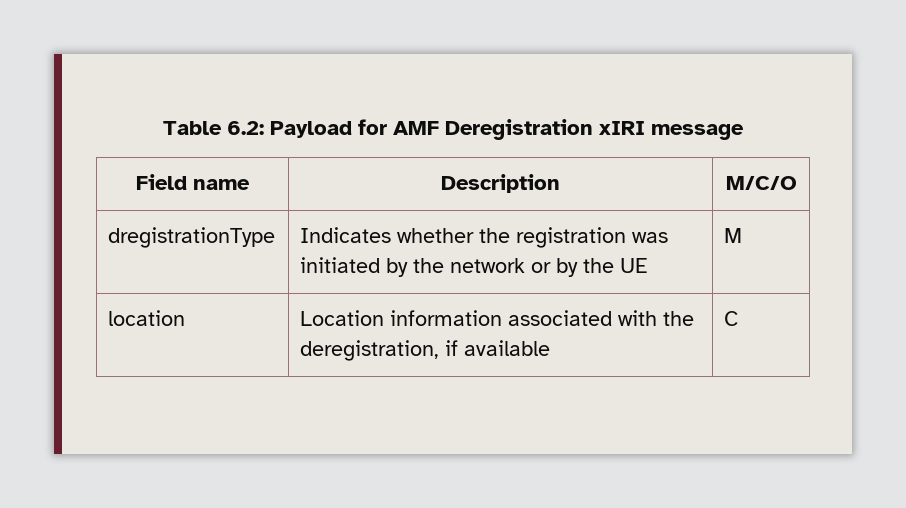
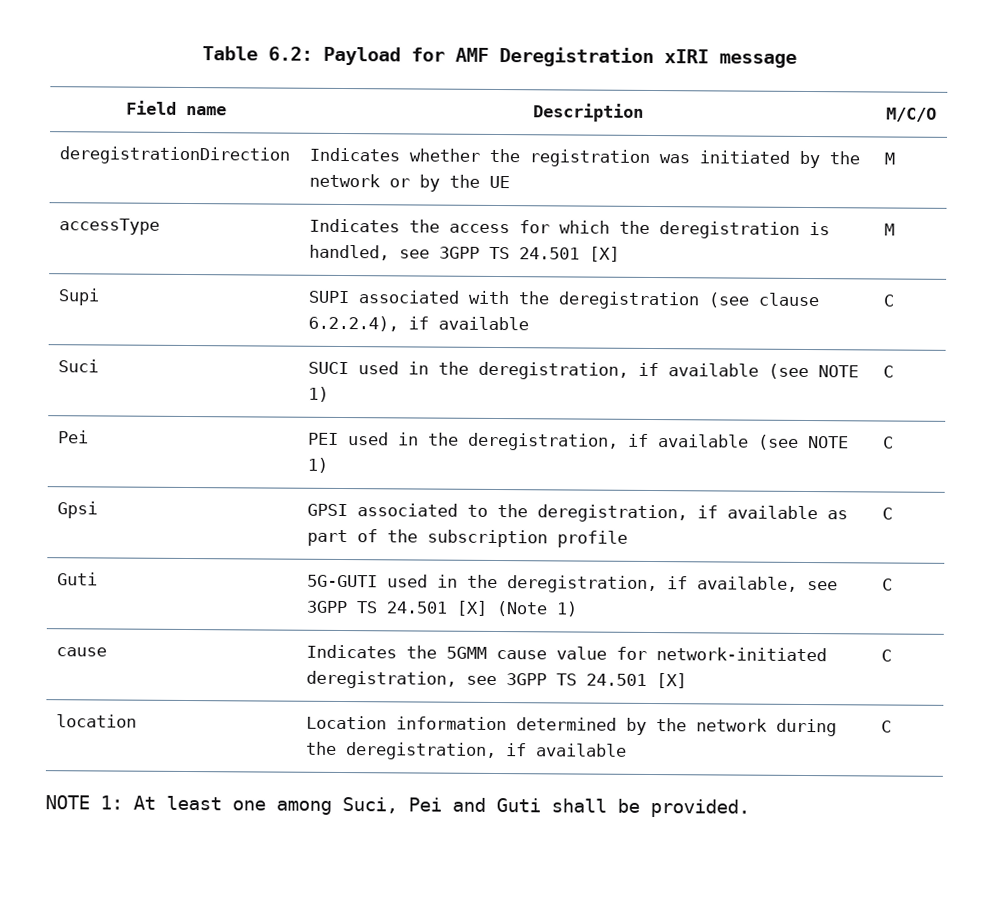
[108,227,276,248] dregistrationType -> [58,146,290,165] deregistrationDirection
[108,310,186,326] [300,310,658,326] location | Location information associated with -> [58,218,160,235] [308,218,830,239] [308,244,620,262] [883,223,895,236] [57,288,100,306] [307,290,820,310] [307,315,529,332] [882,294,895,307] [57,359,99,373] [307,361,859,380] [307,386,329,402] [882,365,894,378] [57,430,89,444] [307,432,849,451] [306,457,328,473] [882,436,894,449] [56,501,98,519] [306,503,848,523] [306,529,628,548] [881,507,893,520] [56,572,98,586] [306,574,838,594] [305,600,578,617] [881,578,893,591] [55,647,107,657] [305,644,827,662] [305,670,687,689] [880,649,892,662] [55,714,137,728] [305,715,837,737] accessType | Indicates the access for which the deregistration is handled, see 3GPP TS 24.501 [X] | M // Supi | SUPI associated with the deregistration (see clause 6.2.2.4), if available | C // Suci | SUCI used in the deregistration, if available (see NOTE 1) | C // Pei | PEI used in the deregistration, if available (see NOTE 1) | C // Gpsi | GPSI associated to the deregistration, if available as part of the subscription profile | C // Guti | 5G-GUTI used in the deregistration, if available, see 3GPP TS 24.501 [X] (Note 1) | C // cause | Indicates the 5GMM cause value for network-initiated deregistration, see 3GPP TS 24.501 [X] | C // location | Location information determined by the network during
(739, 318) none -> [45,795,750,818] // NOTE 1: At least one among Suci, Pei and Guti shall be provided.

